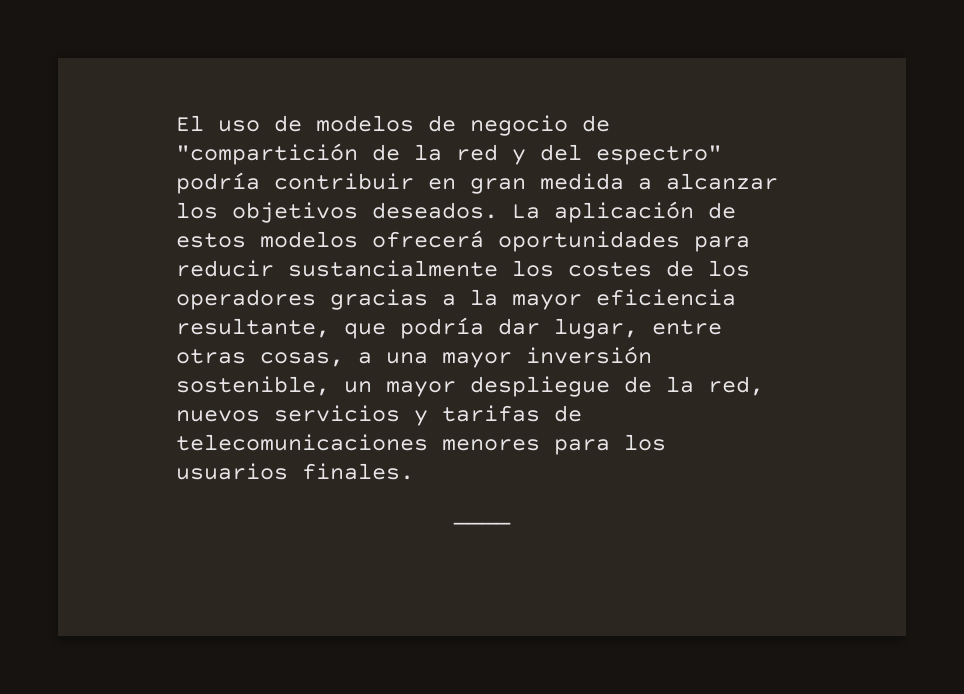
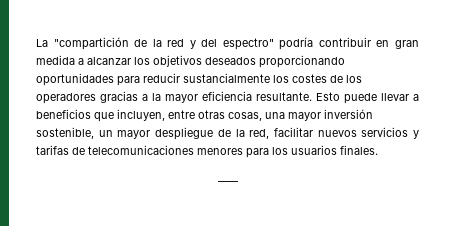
[176,115,610,136] El uso de modelos de negocio de -> [36,39,48,47] La
[372,201,736,223] [176,230,484,248] deseados. La aplicación de estos modelos ofrecerá -> [205,55,345,68] deseados proporcionando
[176,317,638,339] resultante, que podría dar lugar, -> [256,92,419,104] [36,109,165,122] resultante. Esto puede llevar a beneficios que incluyen,
[358,352,372,364] a -> (262, 116) none
(764, 386) none -> [273,127,313,137] facilitar

